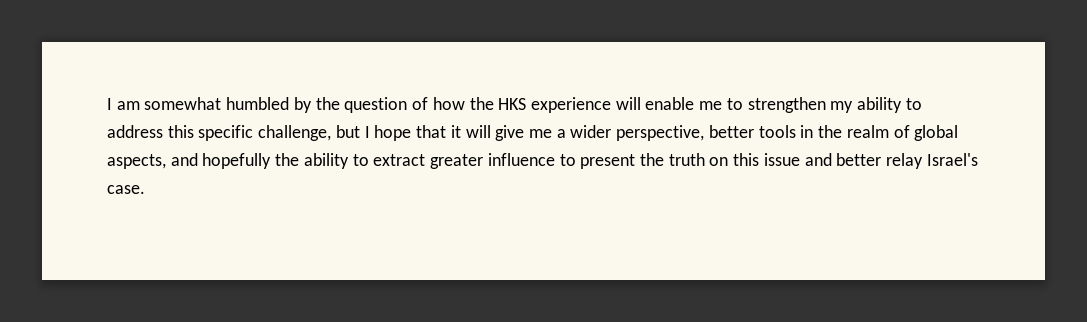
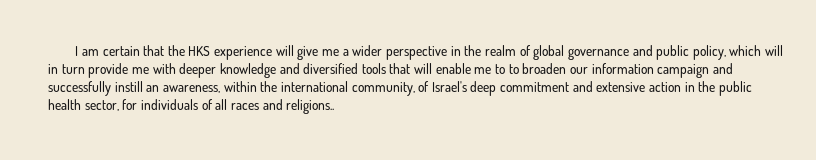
[144,97,922,113] [107,125,461,141] somewhat humbled by the question of how the HKS experience will enable me to strengthen my ability to address this specific challenge, but I hope that it -> [102,45,273,60] certain that the HKS experience
[616,125,796,141] perspective, better tools -> [385,46,447,60] perspective
[107,153,978,169] [107,185,145,194] aspects, and hopefully the ability to extract greater influence to present the truth on this issue and better relay Israel's case. -> [567,45,784,60] [48,63,733,78] [48,81,752,96] [48,99,335,114] governance and public policy, which will in turn provide me with deeper knowledge and diversified tools that will enable me to to broaden our information campaign and successfully instill an awareness, within the international community, of Israel's deep commitment and extensive action in the public health sector, for individuals of all races and religions..

